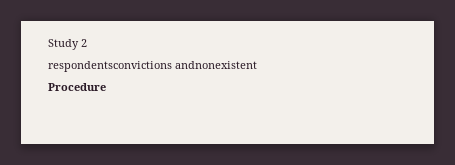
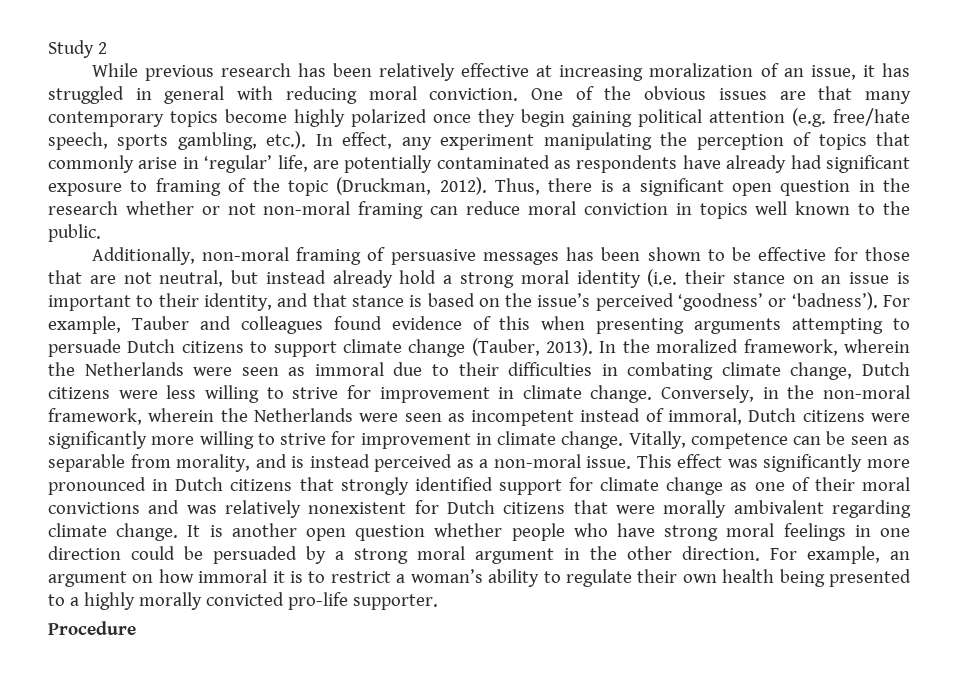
[48,61,257,72] respondentsconvictions andnonexistent -> [91,63,910,81] [48,86,911,104] [48,108,910,127] [48,131,910,150] [48,155,910,173] [48,177,910,196] [48,201,911,219] [48,224,101,242] [91,247,910,265] [48,269,911,288] [48,292,910,311] [48,316,910,334] [48,338,910,357] [48,362,910,380] [48,385,910,403] [48,408,910,426] [48,431,910,449] [48,454,910,472] [48,477,910,495] [48,500,912,518] [48,523,911,541] [48,546,910,564] [48,569,911,587] [48,592,438,610] While previous research has been relatively effective at increasing moralization of an issue, it has struggled in general with reducing moral conviction. One of the obvious issues are that many contemporary topics become highly polarized once they begin gaining political attention (e.g. free/hate speech, sports gambling, etc.). In effect, any experiment manipulating the perception of topics that commonly arise in ‘regular’ life, are potentially contaminated as respondents have already had significant exposure to framing of the topic (Druckman, 2012). Thus, there is a significant open question in the research whether or not non-moral framing can reduce moral conviction in topics well known to the public. // Additionally, non-moral framing of persuasive messages has been shown to be effective for those that are not neutral, but instead already hold a strong moral identity (i.e. their stance on an issue is important to their identity, and that stance is based on the issue’s perceived ‘goodness’ or ‘badness’). For example, Tauber and colleagues found evidence of this when presenting arguments attempting to persuade Dutch citizens to support climate change (Tauber, 2013). In the moralized framework, wherein the Netherlands were seen as immoral due to their difficulties in combating climate change, Dutch citizens were less willing to strive for improvement in climate change. Conversely, in the non-moral framework, wherein the Netherlands were seen as incompetent instead of immoral, Dutch citizens were significantly more willing to strive for improvement in climate change. Vitally, competence can be seen as separable from morality, and is instead perceived as a non-moral issue. This effect was significantly more pronounced in Dutch citizens that strongly identified support for climate change as one of their moral convictions and was relatively nonexistent for Dutch citizens that were morally ambivalent regarding climate change. It is another open question whether people who have strong moral feelings in one direction could be persuaded by a strong moral argument in the other direction. For example, an argument on how immoral it is to restrict a woman’s ability to regulate their own health being presented to a highly morally convicted pro-life supporter.

